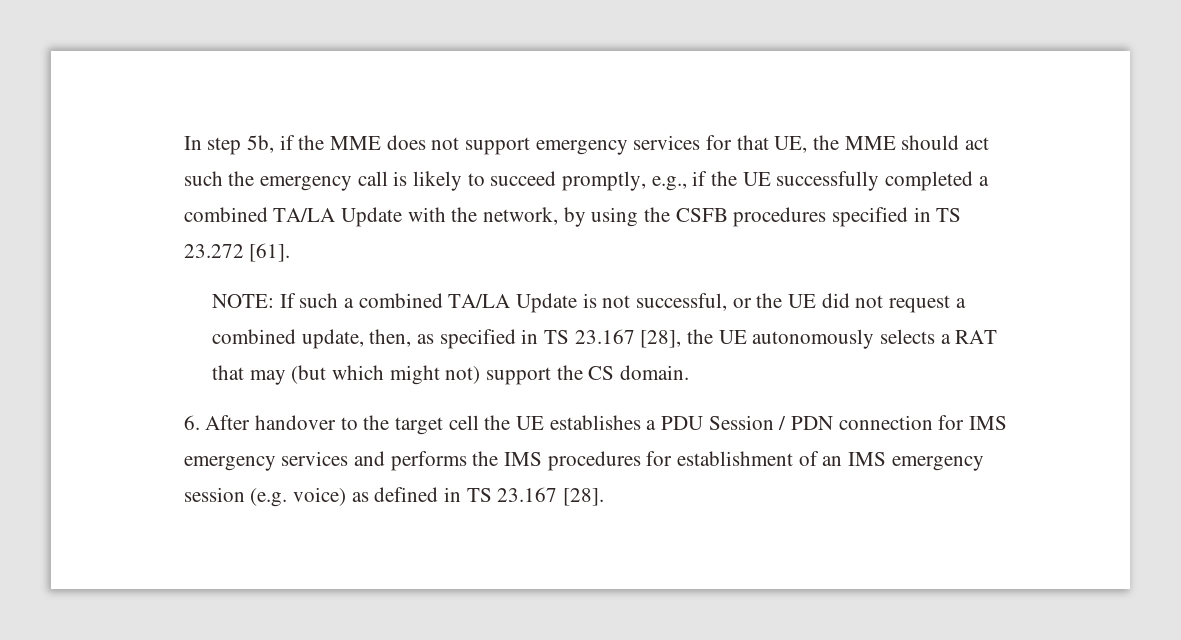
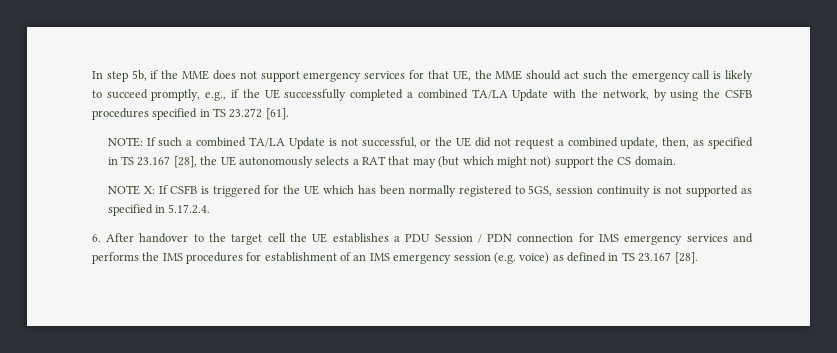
(690, 372) none -> [107,185,753,197] [107,204,211,216] // NOTE X: If CSFB is triggered for the UE which has been normally registered to 5GS, session continuity is not supported as specified in 5.17.2.4.

